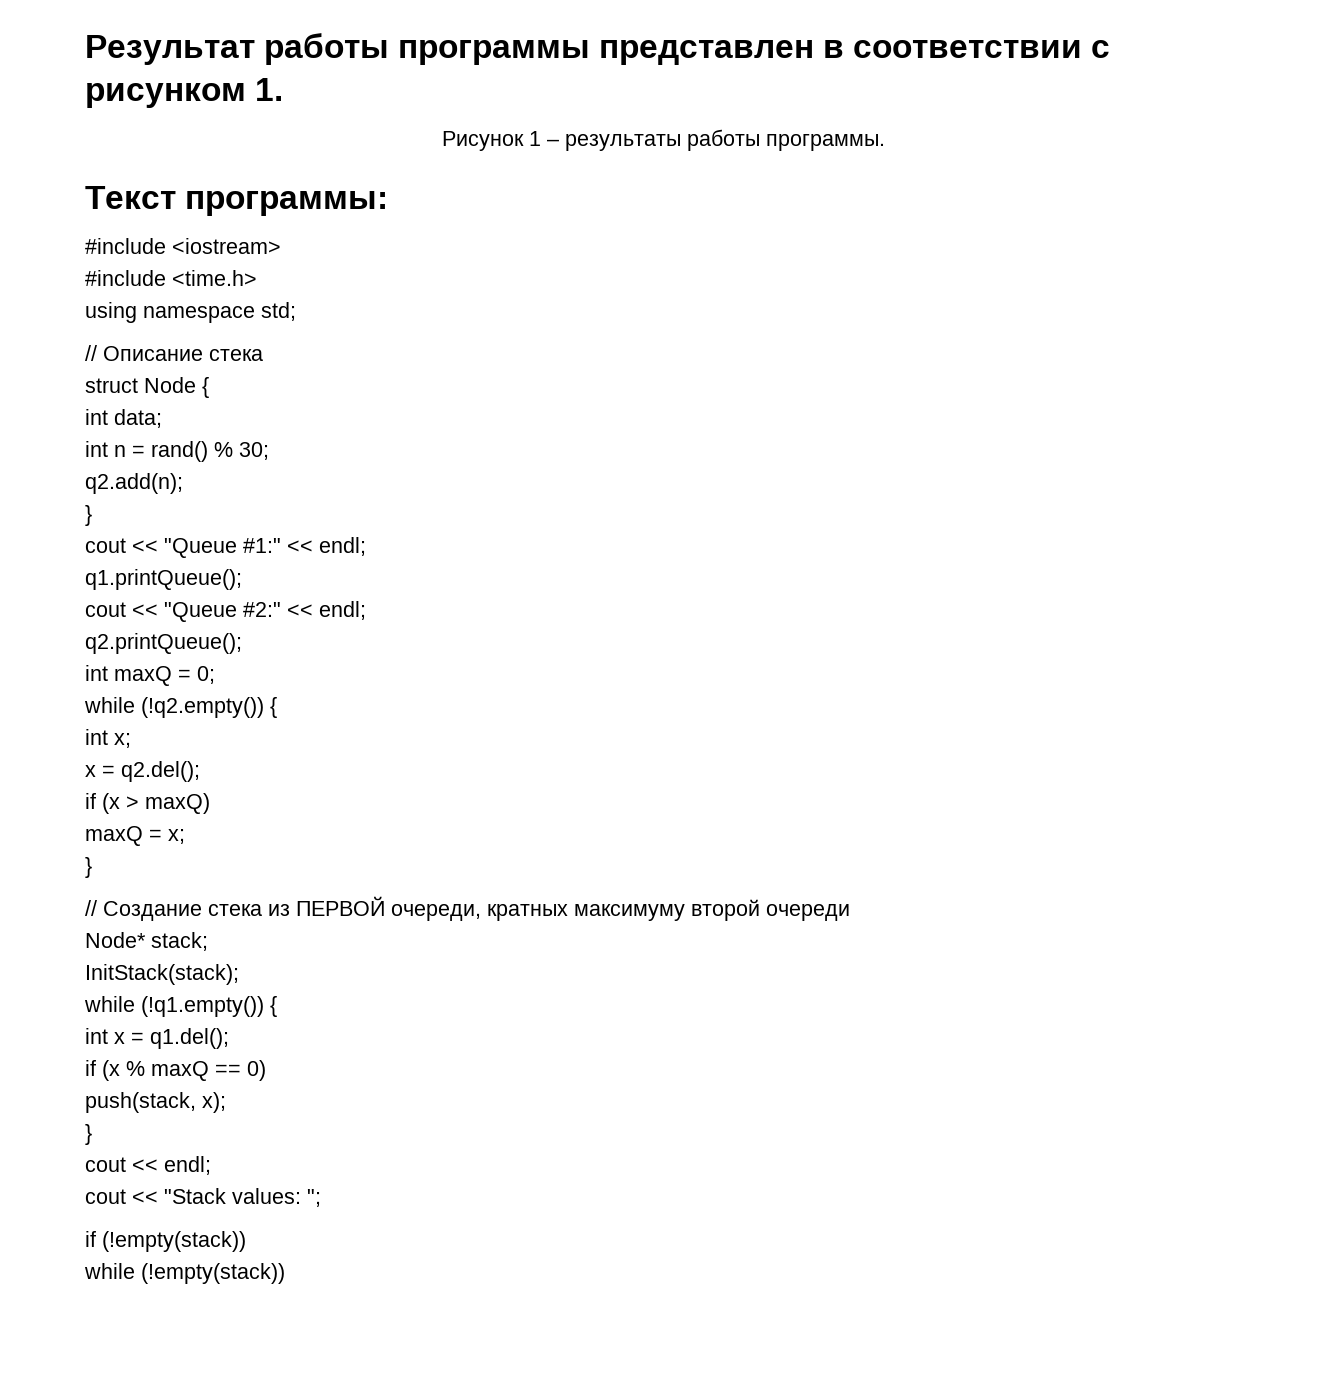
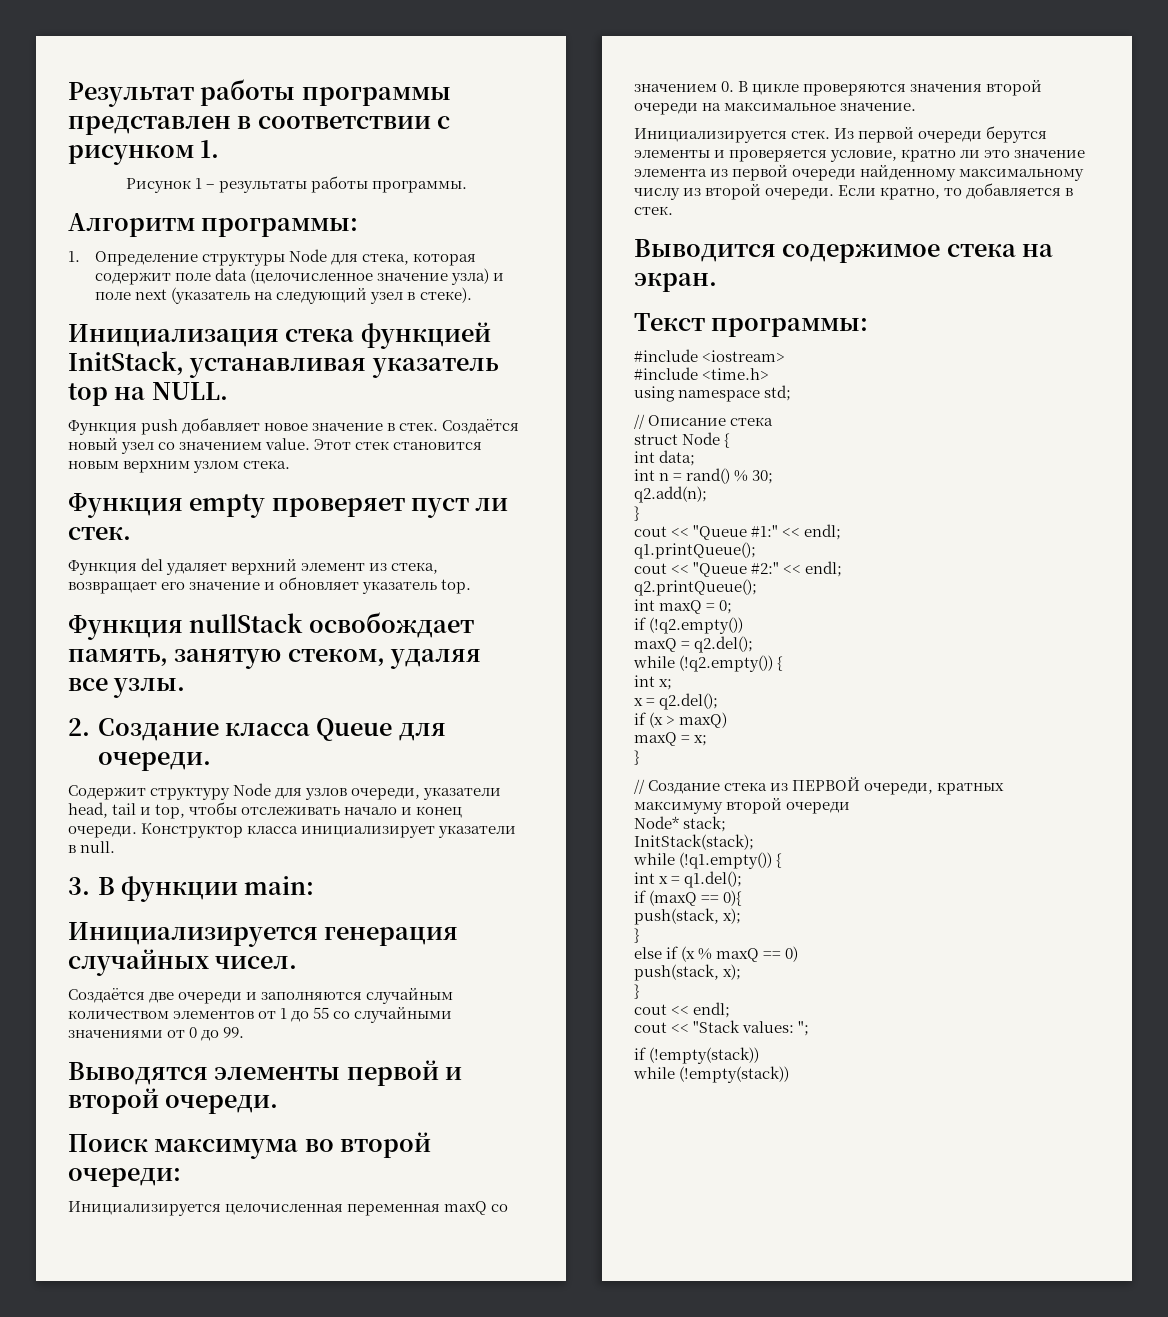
(885, 142) none -> [68,213,359,237] [68,249,477,266] [95,268,505,285] [95,287,472,304] [68,322,491,349] [68,351,499,378] [68,382,228,406] [68,418,520,435] [68,437,483,454] [68,460,291,473] [68,493,509,518] [68,527,131,540] [68,558,439,575] [68,577,472,594] [68,612,474,640] [68,649,482,669] [68,678,186,698] [68,718,446,741] [97,752,211,771] [68,783,502,800] [68,802,463,819] [68,823,517,838] [68,841,116,853] [68,876,315,902] [68,922,459,947] [68,949,298,976] [68,987,454,1004] [68,1006,453,1023] [68,1027,245,1041] [68,1060,463,1086] [68,1088,279,1114] [68,1132,432,1159] [68,1168,181,1187] [68,1201,509,1216] [634,79,1043,96] [634,102,917,115] [634,126,1048,143] [634,149,1086,162] [634,164,1085,181] [634,183,1074,200] [634,206,673,215] [634,239,1054,263] [634,273,717,292] // Алгоритм программы: // 1. Определение структуры Node для стека, которая содержит поле data (целочисленное значение узла) и поле next (указатель на следующий узел в стеке). // Инициализация стека функцией InitStack, устанавливая указатель top на NULL. // Функция push добавляет новое значение в стек. Создаётся новый узел со значением value. Этот стек становится новым верхним узлом стека. // Функция empty проверяет пуст ли стек. // Функция del удаляет верхний элемент из стека, возвращает его значение и обновляет указатель top. // Функция nullStack освобождает память, занятую стеком, удаляя все узлы. // 2. Создание класса Queue для очереди. // Содержит структуру Node для узлов очереди, указатели head, tail и top, чтобы отслеживать начало и конец очереди. Конструктор класса инициализирует указатели в null. // 3. В функции main: // Инициализируется генерация случайных чисел. // Создаётся две очереди и заполняются случайным количеством элементов от 1 до 55 со случайными значениями от 0 до 99. // Выводятся элементы первой и второй очереди. // Поиск максимума во второй очереди: // Инициализируется целочисленная переменная maxQ со значением 0. В цикле проверяются значения второй очереди на максимальное значение. // Инициализируется стек. Из первой очереди берутся элементы и проверяется условие, кратно ли это значение элемента из первой очереди найденному максимальному числу из второй очереди. Если кратно, то добавляется в стек. // Выводится содержимое стека на экран.
(215, 675) none -> [634,617,744,634] [634,636,754,653] // if (!q2.empty()) // maxQ = q2.del();
(96, 1068) none -> [649,890,743,906] [634,908,742,925] [634,928,640,943] [634,946,679,959] (maxQ == 0){ // push(stack, x); // } // else if

